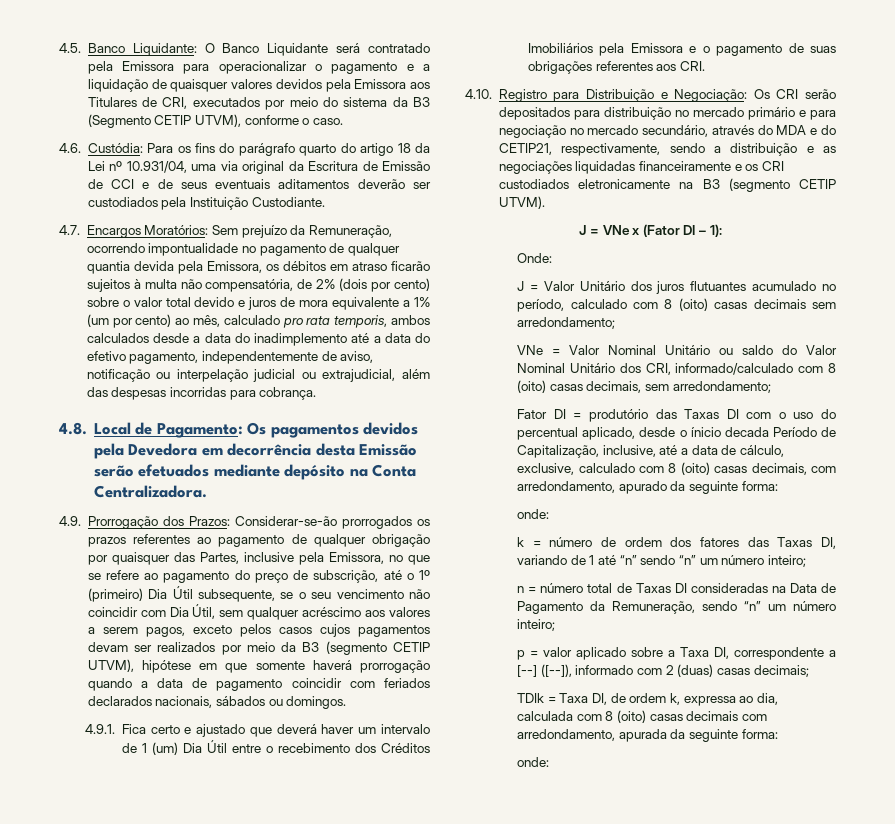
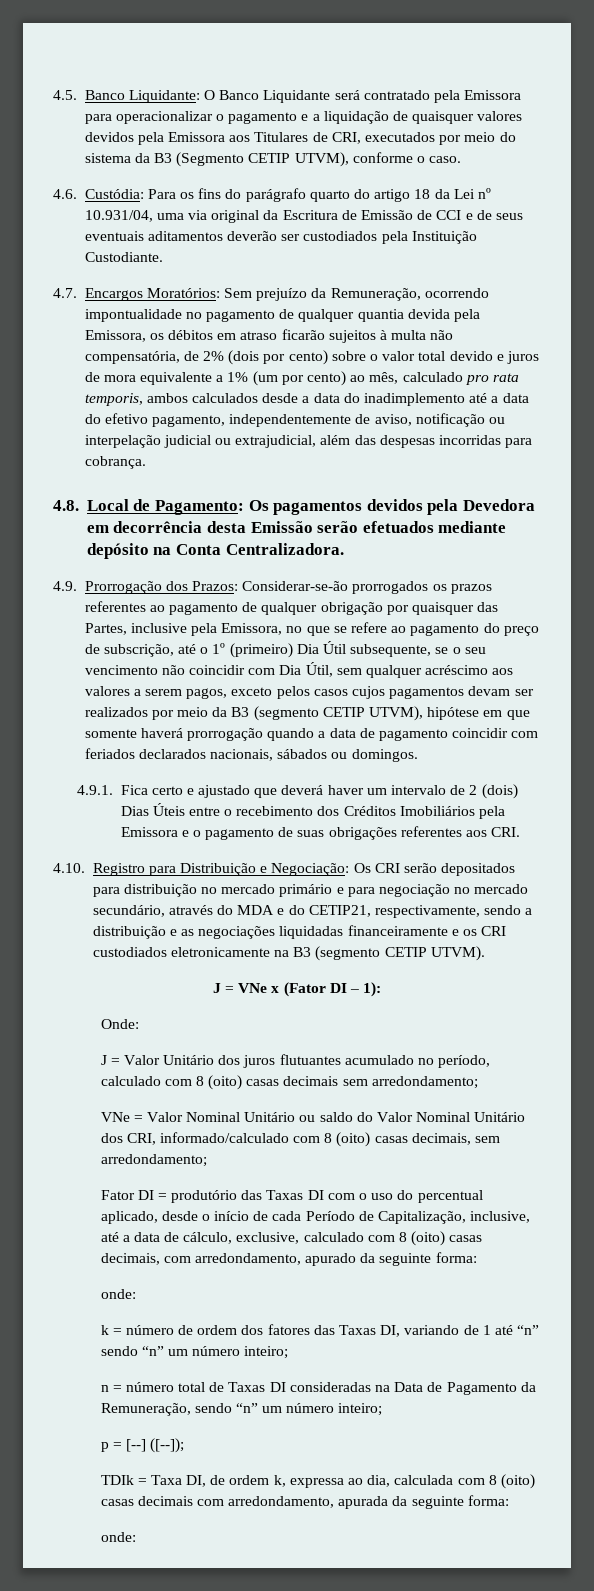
[141,740,227,755] 1 (um) Dia Útil -> [469,784,518,799] [120,803,185,816] 2 (dois) Dias Úteis
[690,427,769,437] ínicio decada -> [214,1211,302,1221] início de cada
[543,647,836,660] [517,664,809,677] valor aplicado sobre a Taxa DI, correspondente a [--] ([--]), informado com 2 (duas) casas decimais; -> [125,1438,185,1453] [--] ([--]);

